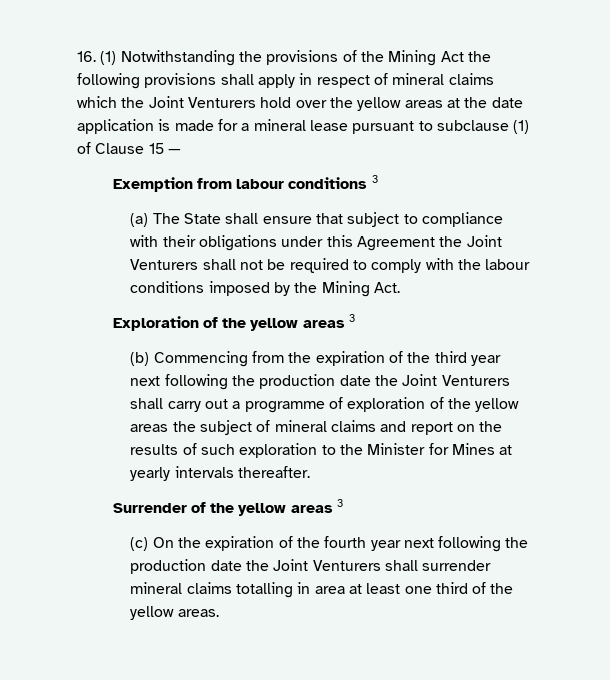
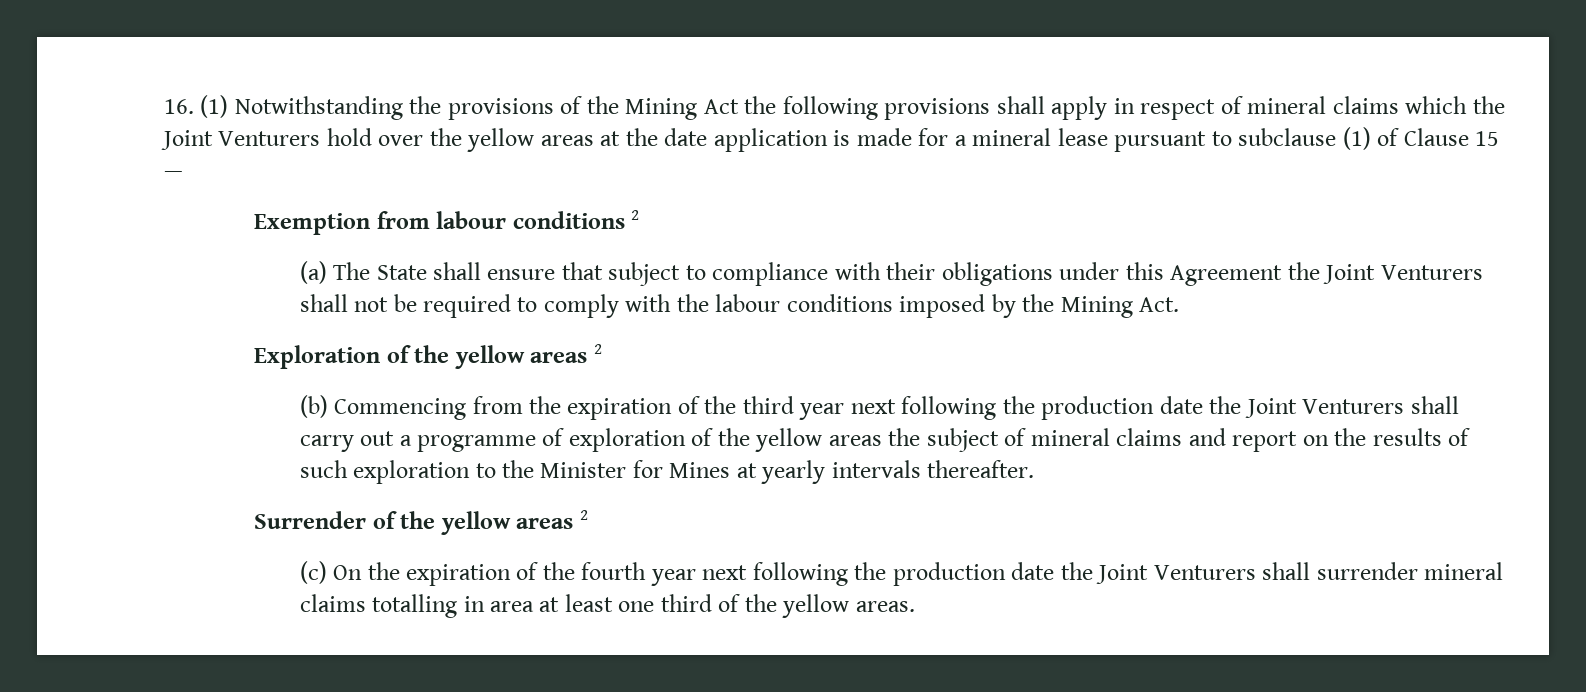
[371,175,378,183] 3 -> [631,210,640,220] 2
[349,314,356,322] 3 -> [593,344,602,354] 2
[337,499,344,507] 3 -> [579,510,588,520] 2

